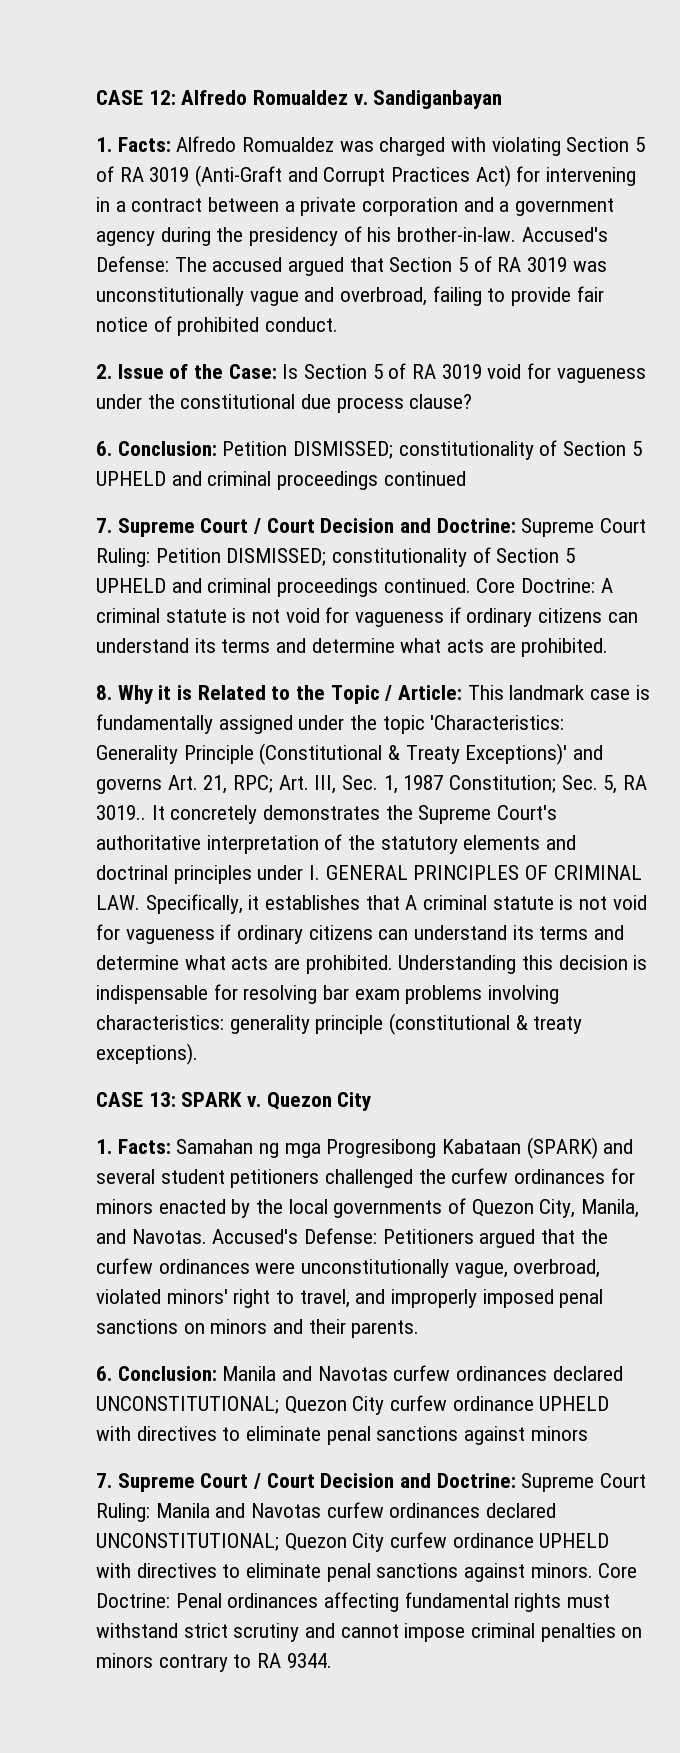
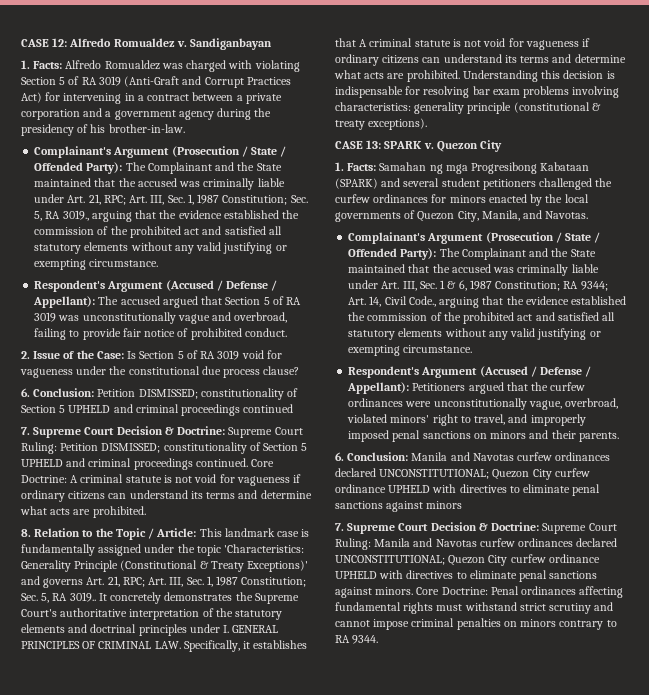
[521,227,608,242] [96,256,169,272] Accused's Defense: -> [34,146,287,158] [34,162,282,174] [34,178,285,190] [34,194,308,205] [34,210,300,222] [34,226,282,238] [34,242,287,254] [34,259,159,270] [34,280,278,292] [33,296,96,308] // Complainant's Argument (Prosecution / State / Offended Party): The Complainant and the State maintained that the accused was criminally liable under Art. 21, RPC; Art. III, Sec. 1, 1987 Constitution; Sec. 5, RA 3019., arguing that the evidence established the commission of the prohibited act and satisfied all statutory elements without any valid justifying or exempting circumstance. // Respondent's Argument (Accused / Defense / Appellant):
[253,518,432,534] / Court Decision and -> [116,426,174,435] Decision &
[117,685,266,704] Why it is Related -> [34,528,81,537] Relation
[212,1228,378,1244] Accused's Defense: -> [348,232,601,244] [348,248,596,260] [348,264,599,276] [348,280,608,291] [348,296,627,308] [348,312,616,324] [348,328,601,340] [348,345,473,356] [348,366,592,378] [347,382,410,394] // Complainant's Argument (Prosecution / State / Offended Party): The Complainant and the State maintained that the accused was criminally liable under Art. III, Sec. 1 & 6, 1987 Constitution; RA 9344; Art. 14, Civil Code., arguing that the evidence established the commission of the prohibited act and satisfied all statutory elements without any valid justifying or exempting circumstance. // Respondent's Argument (Accused / Defense / Appellant):
[253,1473,432,1489] / Court Decision and -> [430,522,488,531] Decision &

